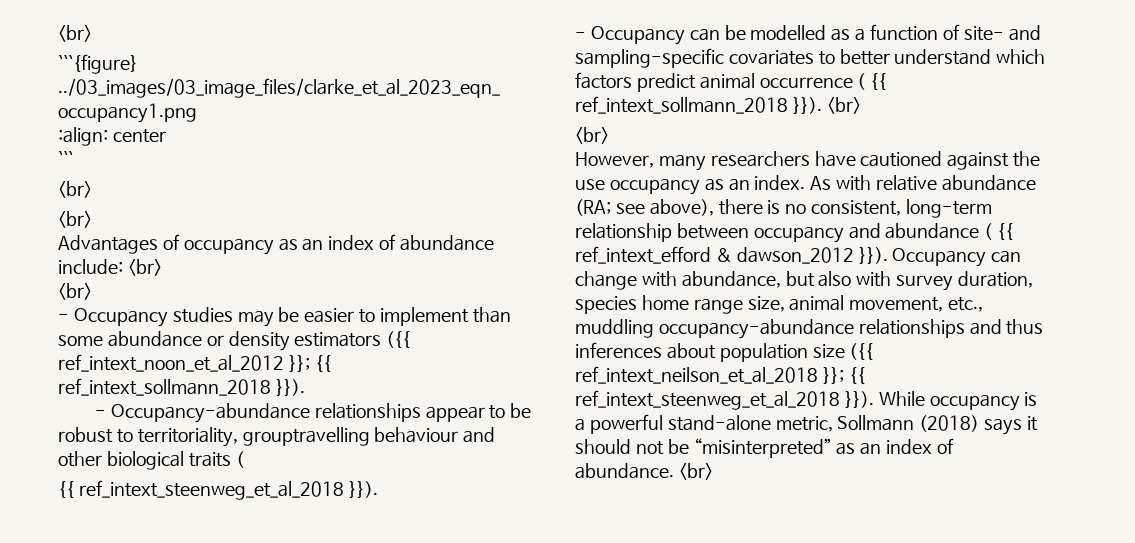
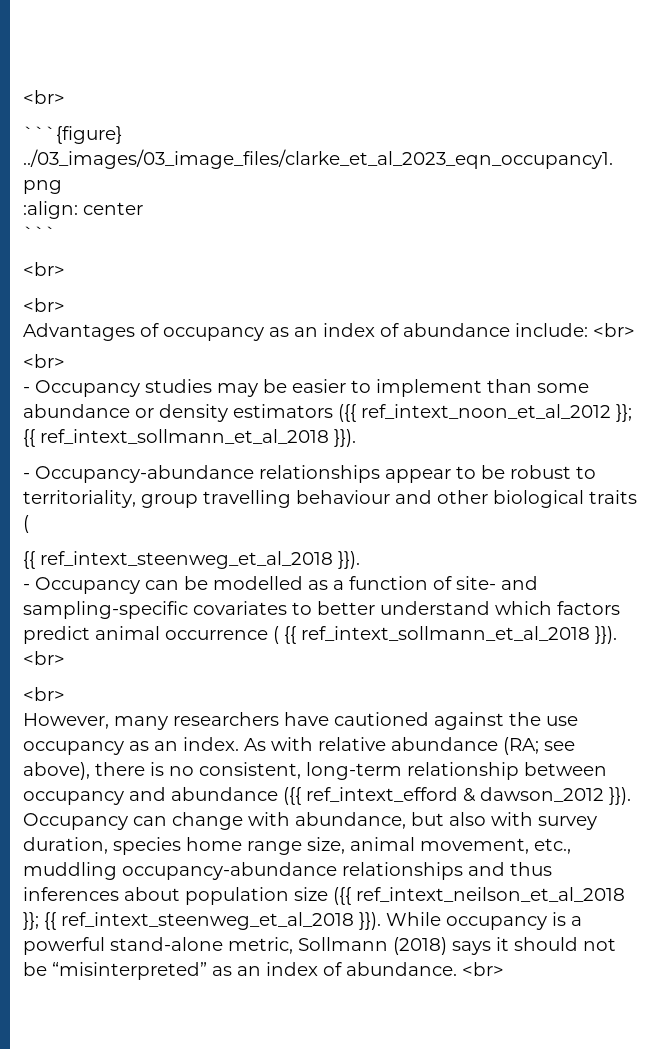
[58,378,271,396] ref_intext_sollmann_2018 -> [40,429,329,444] ref_intext_sollmann_et_al_2018
[242,427,370,446] grouptravelling -> [141,490,291,508] group travelling
[575,96,788,114] ref_intext_sollmann_2018 -> [301,626,590,641] ref_intext_sollmann_et_al_2018
[984,223,1014,240] ( {{ -> [283,787,301,805] ({{

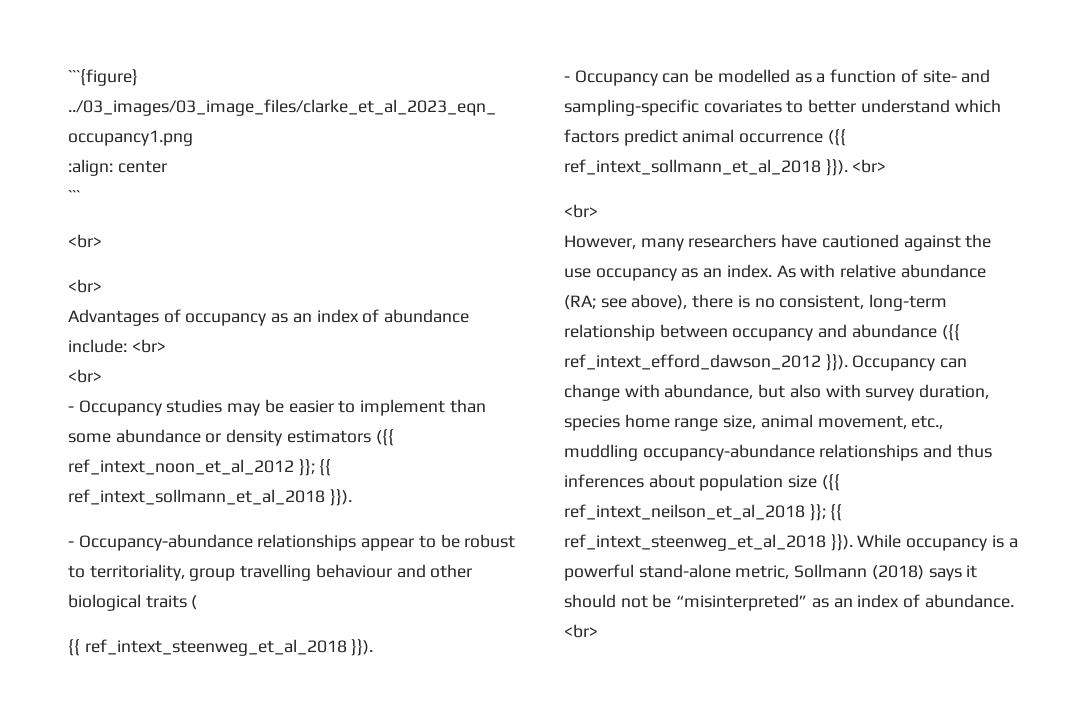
[23,90,65,104] <br> // -> (68, 77) none
[273,626,296,644] ( {{ -> [827,129,846,146] ({{
[306,787,604,802] ref_intext_efford & dawson_2012 -> [564,354,821,370] ref_intext_efford_dawson_2012

